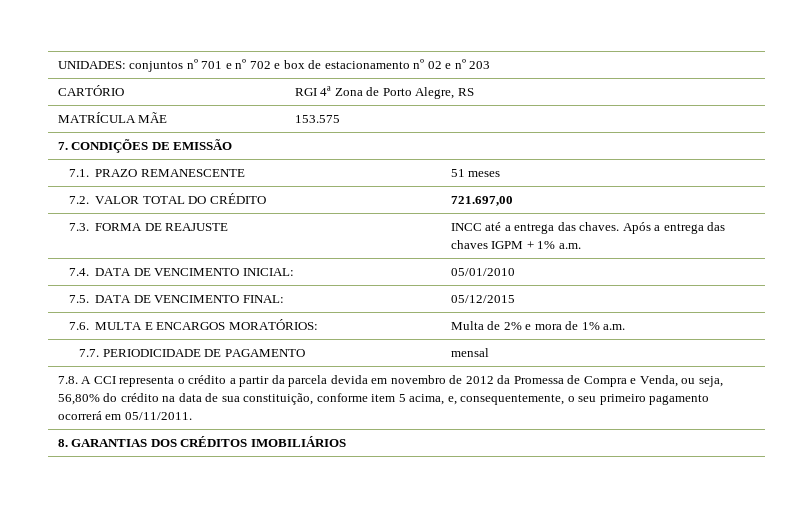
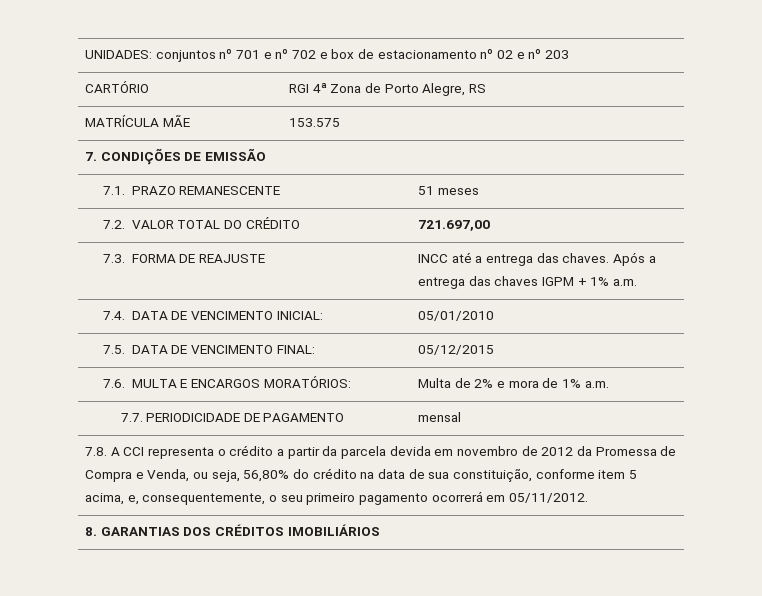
[124,412,192,420] 05/11/2011. -> [508,493,588,503] 05/11/2012.

